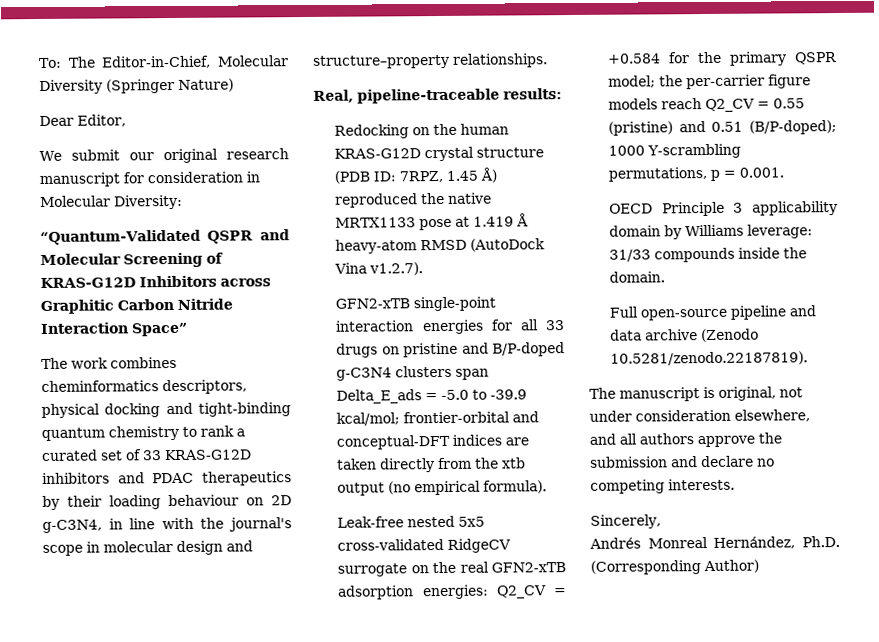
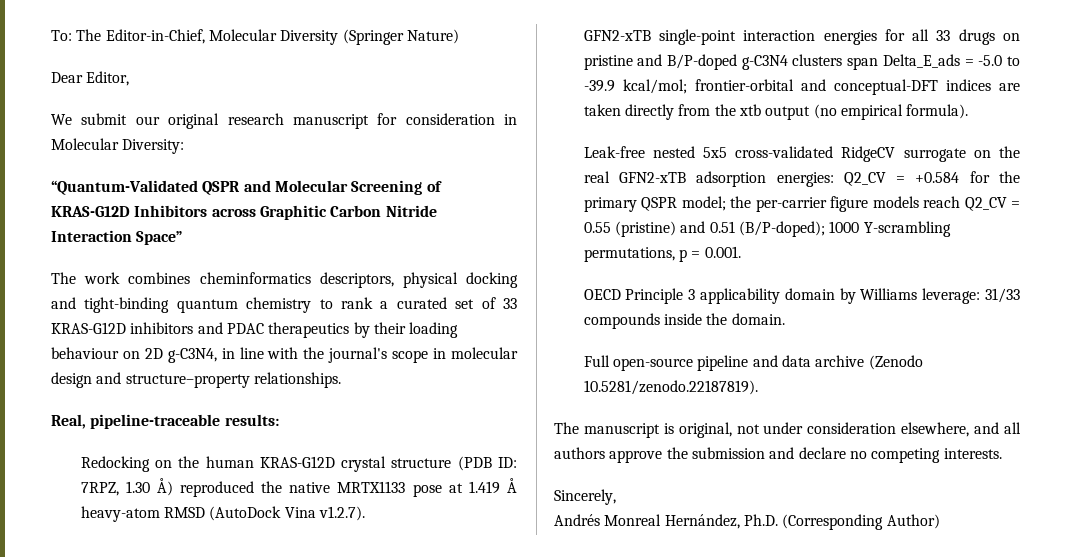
[446,170,479,181] 1.45 -> [125,481,150,493] 1.30

